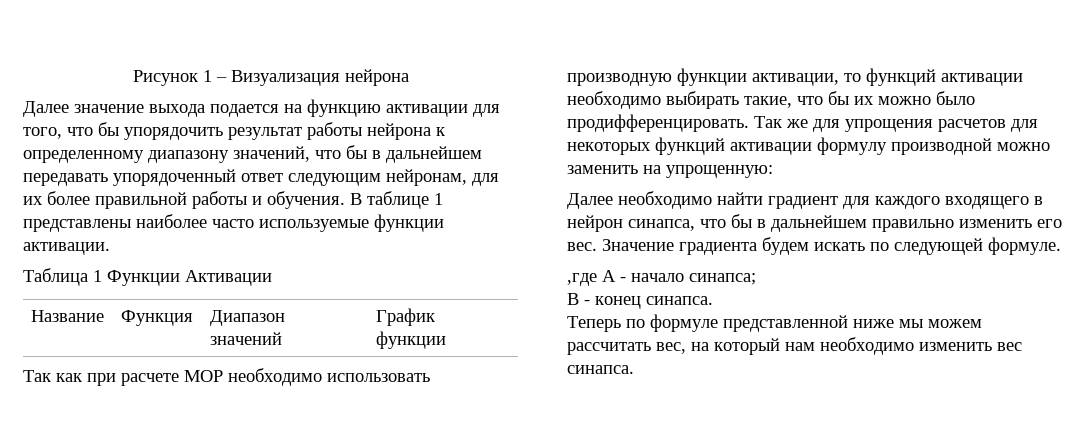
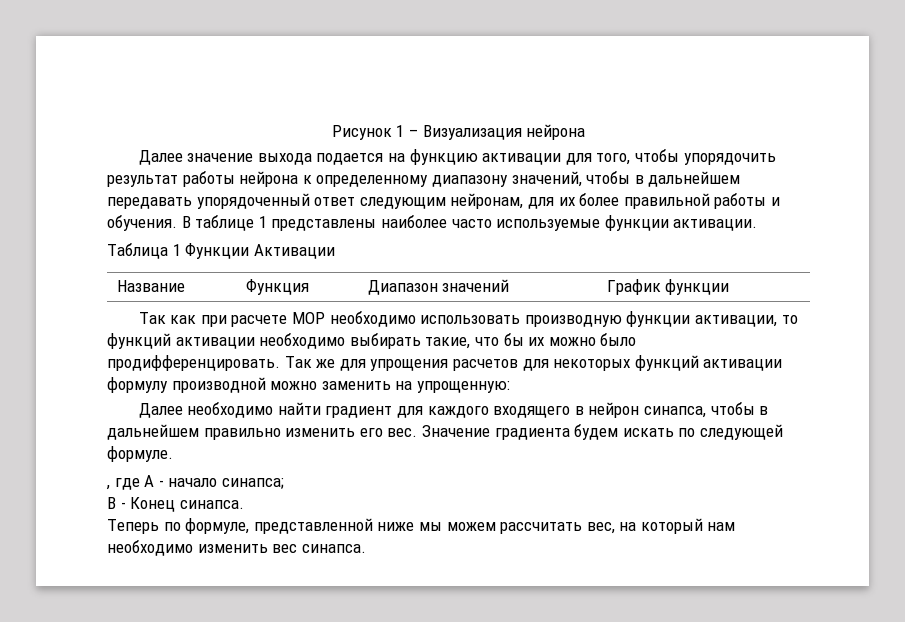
[67,122,119,136] что бы -> [634,149,679,162] чтобы
[315,145,367,159] что бы -> [586,171,631,184] чтобы
[700,214,752,228] что бы -> [710,402,755,415] чтобы
[567,273,597,286] ,где -> [106,478,140,490] , где
[595,296,641,309] конец -> [130,497,176,512] Конец
[650,314,718,332] формуле -> [185,518,250,534] формуле,

